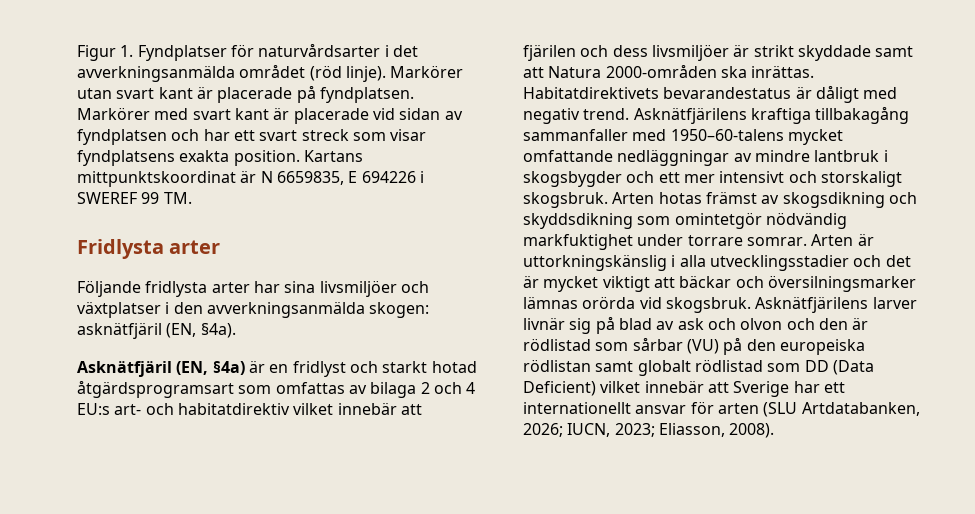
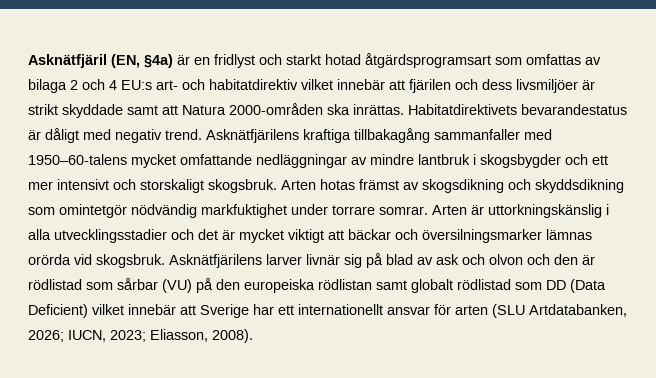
[77,43,418,61] [77,64,464,82] [77,85,414,103] [77,107,463,124] [77,129,427,145] [77,150,363,166] [77,170,424,187] [77,192,192,204] [77,239,221,259] [77,280,429,297] [77,301,430,318] [77,322,236,339] Figur 1. Fyndplatser för naturvårdsarter i det avverkningsanmälda området (röd linje). Markörer utan svart kant är placerade på fyndplatsen. Markörer med svart kant är placerade vid sidan av fyndplatsen och har ett svart streck som visar fyndplatsens exakta position. Kartans mittpunktskoordinat är N 6659835, E 694226 i SWEREF 99 TM. // Fridlysta arter // Följande fridlysta arter har sina livsmiljöer och växtplatser i den avverkningsanmälda skogen: asknätfjäril (EN, §4a). // -> (28, 61) none

